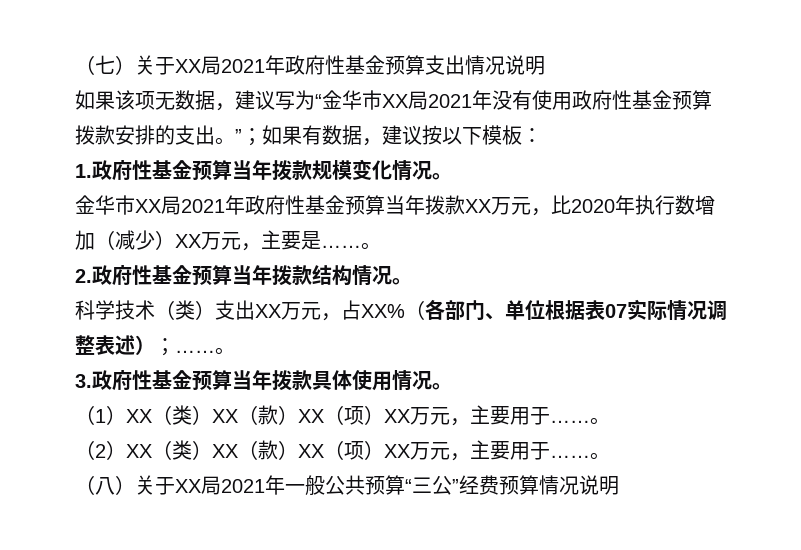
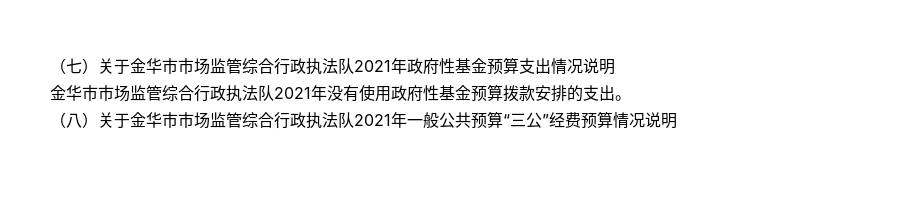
[175,56,221,75] XX局 -> [130,58,354,75] 金华市市场监管综合行政执法队
[75,90,428,111] 如果该项无数据，建议写为“金华市XX局 -> [50,85,274,102] 金华市市场监管综合行政执法队
[235,125,542,146] [75,159,452,181] [75,195,715,216] [75,230,381,251] [75,265,412,286] [75,299,727,321] [75,335,235,356] [75,370,452,391] [75,405,610,426] [75,440,610,461] [75,475,221,495] ”；如果有数据，建议按以下模板： // 1.政府性基金预算当年拨款规模变化情况。 // 金华市XX局2021年政府性基金预算当年拨款XX万元，比2020年执行数增加（减少）XX万元，主要是……。 // 2.政府性基金预算当年拨款结构情况。 // 科学技术（类）支出XX万元，占XX%（各部门、单位根据表07实际情况调整表述）；……。 // 3.政府性基金预算当年拨款具体使用情况。 // （1）XX（类）XX（款）XX（项）XX万元，主要用于……。 // （2）XX（类）XX（款）XX（项）XX万元，主要用于……。 // （八）关于XX局 -> [50,112,354,129] // （八）关于金华市市场监管综合行政执法队

